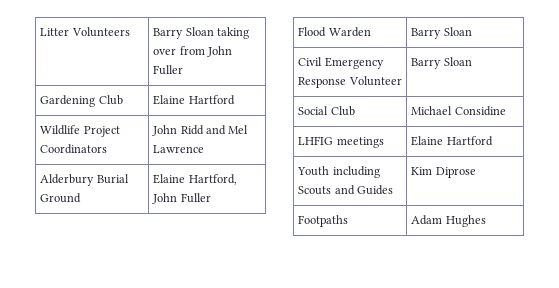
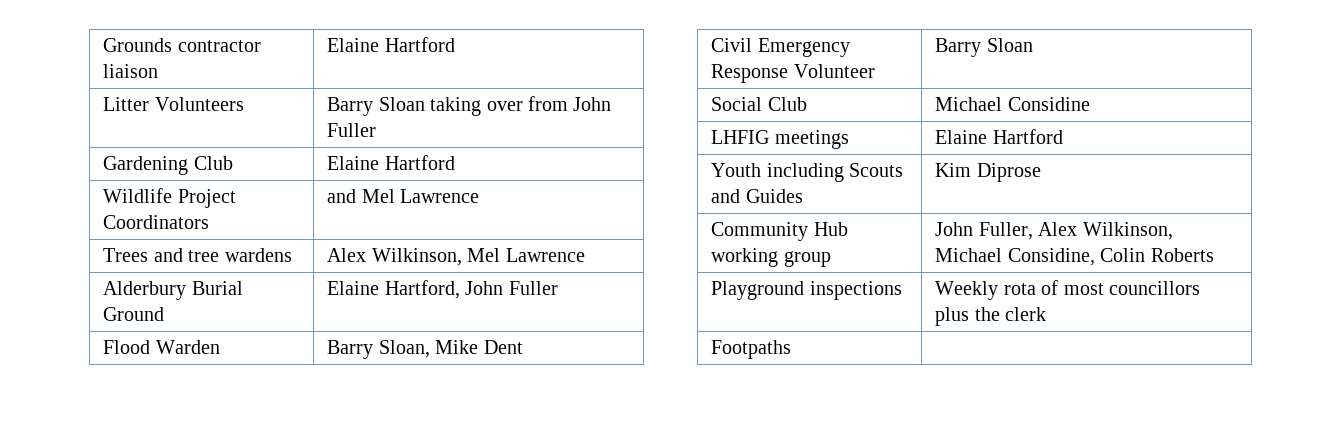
(40, 32) none -> [103,38,261,52] [103,64,159,78] [327,37,455,52] Grounds contractor liaison | Elaine Hartford //
[152,125,204,136] John Ridd -> (210, 222) none
(205, 149) none -> [103,248,292,262] [327,248,585,266] // Trees and tree wardens | Alex Wilkinson, Mel Lawrence
[443,27,472,36] Sloan -> [378,340,523,358] Sloan, Mike Dent
(476, 172) none -> [711,222,848,241] [711,248,831,267] [935,222,1173,240] [935,248,1214,266] [711,281,902,300] [935,280,1200,300] [935,307,1047,326] // Community Hub working group | John Fuller, Alex Wilkinson, Michael Considine, Colin Roberts // Playground inspections | Weekly rota of most councillors plus the clerk
[411,215,486,227] Adam Hughes -> (792, 349) none

